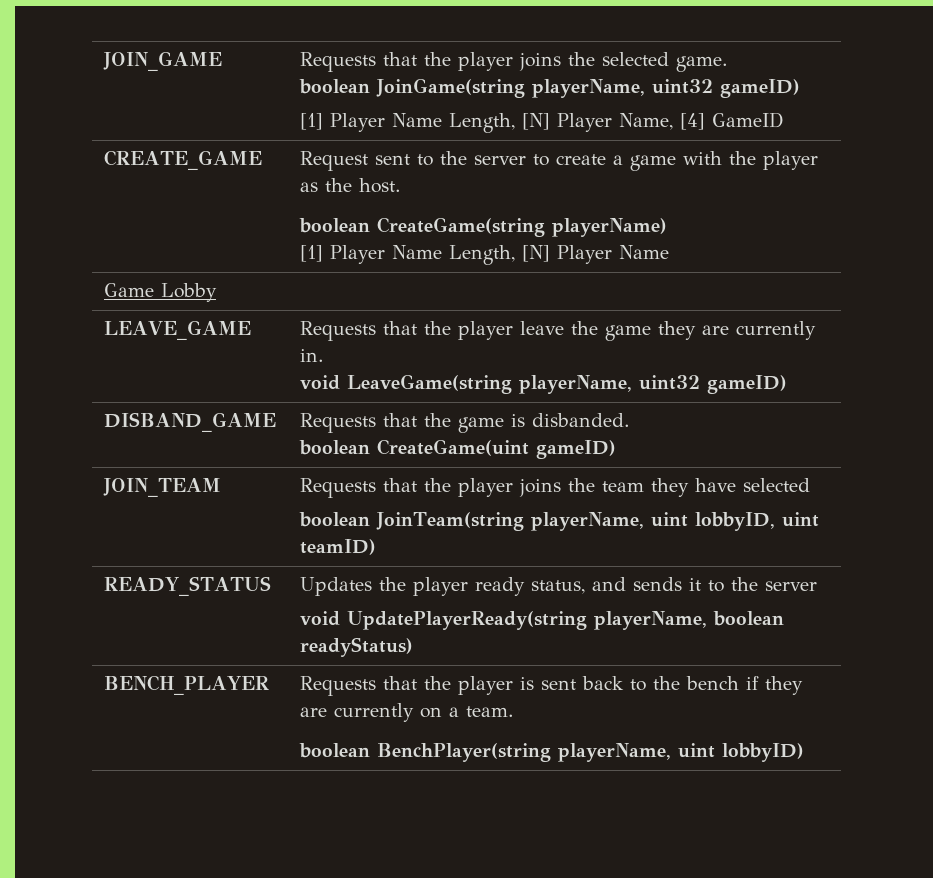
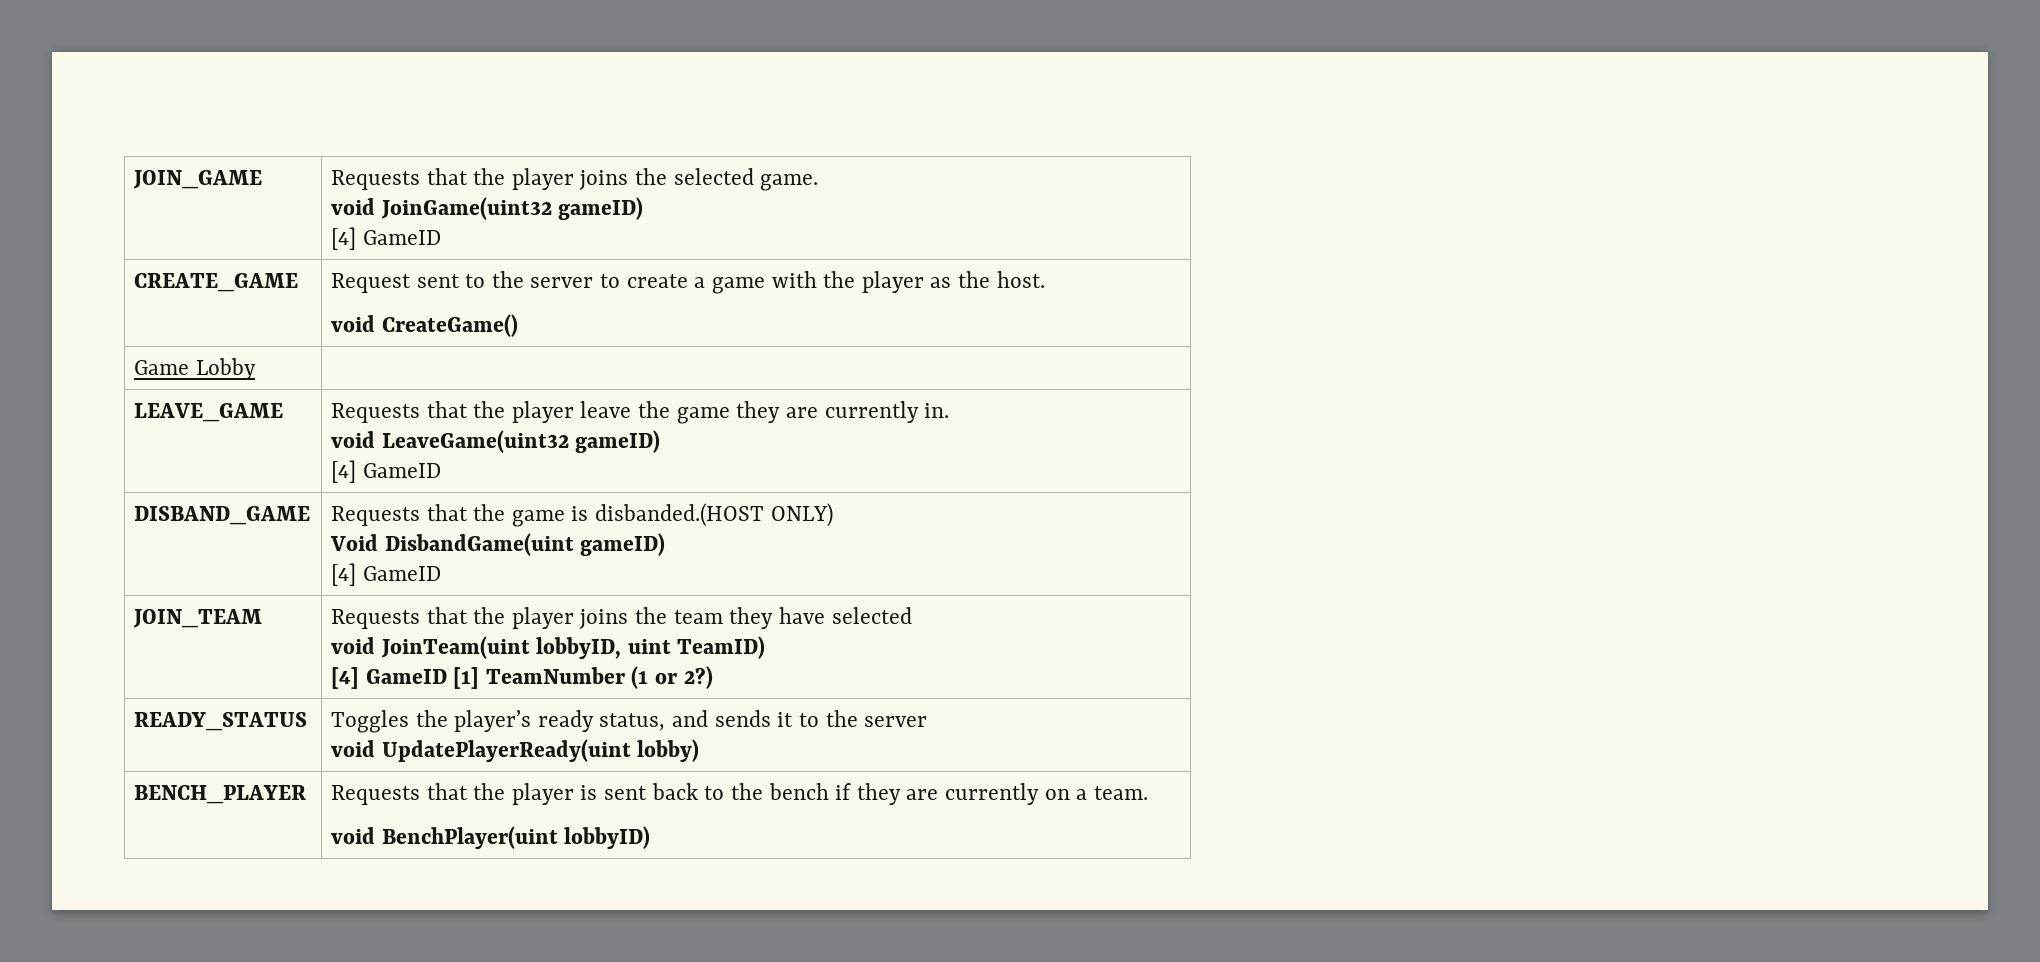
[298,78,800,98] [299,113,673,133] boolean JoinGame(string playerName, uint32 gameID) // [1] Player Name Length, [N] Player Name, -> [331,197,644,220] void JoinGame(uint32 gameID) //
[298,217,667,237] [299,245,669,265] boolean CreateGame(string playerName) // [1] Player Name Length, [N] Player Name -> [331,314,518,337] void CreateGame()
[346,374,787,394] LeaveGame(string playerName, uint32 gameID) -> [381,430,661,453] [331,460,441,483] LeaveGame(uint32 gameID) // [4] GameID
[531,413,630,427] [298,439,616,459] disbanded. // boolean CreateGame(uint gameID) -> [595,503,833,527] [330,533,666,556] [331,563,441,586] disbanded.(HOST ONLY) // Void DisbandGame(uint gameID) // [4] GameID
[298,512,819,531] [299,539,376,555] [103,576,271,596] [299,577,468,596] boolean JoinTeam(string playerName, uint lobbyID, uint teamID) // READY_STATUS | Updates the player -> [331,636,766,659] [331,666,713,689] [134,712,308,731] [331,710,532,733] void JoinTeam(uint lobbyID, uint TeamID) // [4] GameID [1] TeamNumber (1 or 2?) // READY_STATUS | Toggles the player’s
[346,611,784,630] [299,637,413,657] UpdatePlayerReady(string playerName, boolean readyStatus) -> [381,739,700,762] UpdatePlayerReady(uint lobby)
[298,743,715,762] boolean BenchPlayer(string playerName, uint -> [331,826,558,849] void BenchPlayer(uint

